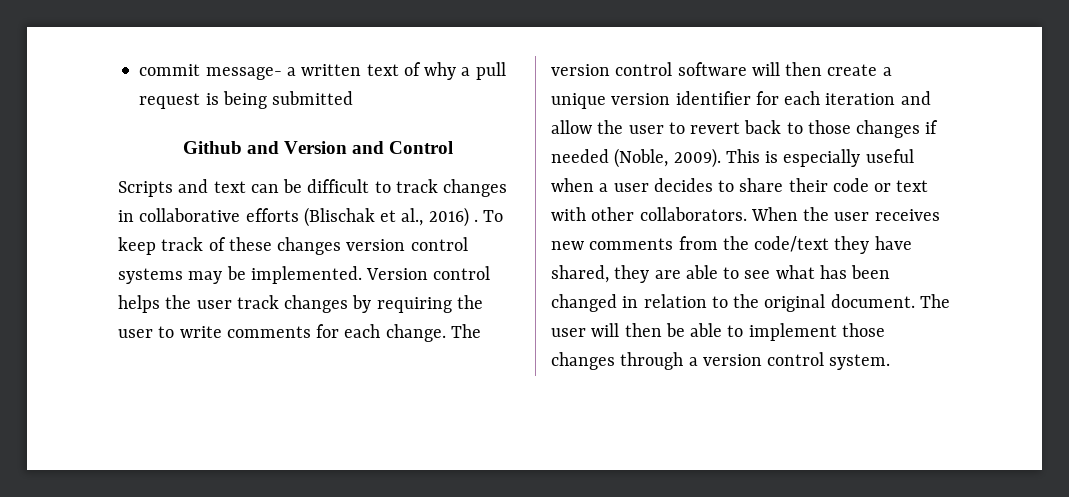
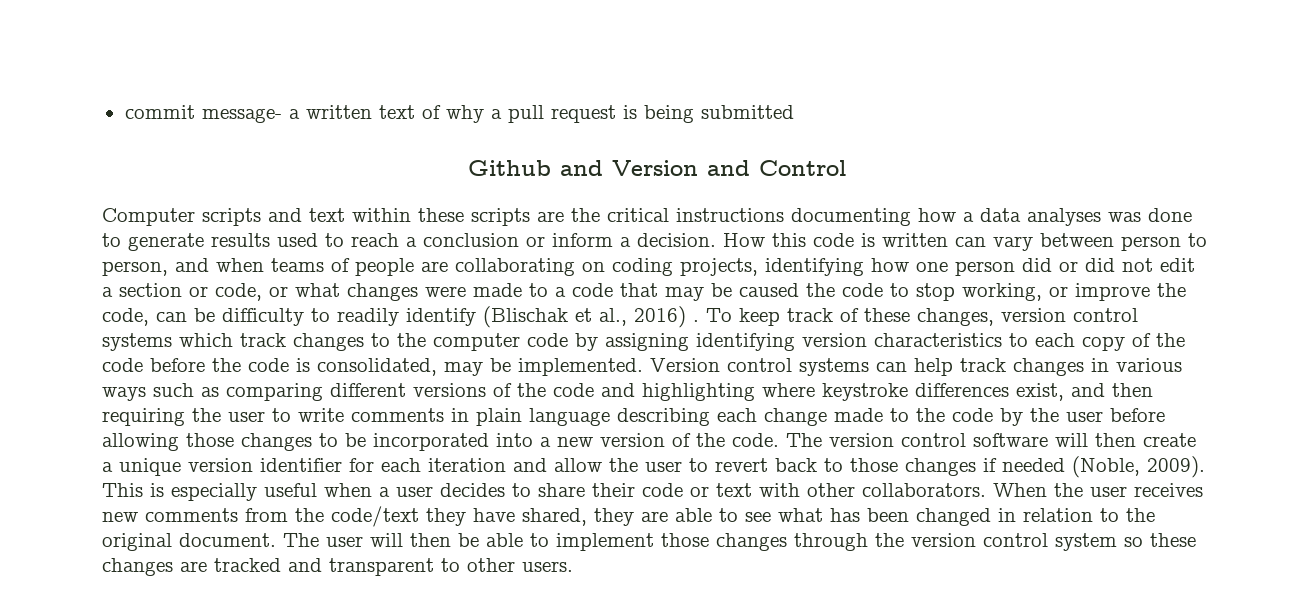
[118,179,508,197] [118,208,299,222] Scripts and text can be difficult to track changes in collaborative efforts -> [102,208,1192,226] [102,233,1207,251] [102,258,1195,276] [102,283,1186,301] [102,308,476,326] Computer scripts and text within these scripts are the critical instructions documenting how a data analyses was done to generate results used to reach a conclusion or inform a decision. How this code is written can vary between person to person, and when teams of people are collaborating on coding projects, identifying how one person did or did not edit a section or code, or what changes were made to a code that may be caused the code to stop working, or improve the code, can be difficulty to readily identify
[277,237,342,255] changes -> [917,308,994,326] changes,
(183, 276) none -> [179,333,1185,351] [102,358,437,376] which track changes to the computer code by assigning identifying version characteristics to each copy of the code before the code is consolidated,
[118,295,372,313] helps the user track changes by -> [799,358,1182,376] [102,383,1153,401] systems can help track changes in various ways such as comparing different versions of the code and highlighting where keystroke differences exist, and then
[316,324,446,342] for each change. -> [451,408,1165,426] [102,433,779,451] in plain language describing each change made to the code by the user before allowing those changes to be incorporated into a new version of the code.
[688,352,891,370] a version control system. -> [875,533,1196,551] [102,558,573,576] the version control system so these changes are tracked and transparent to other users.

